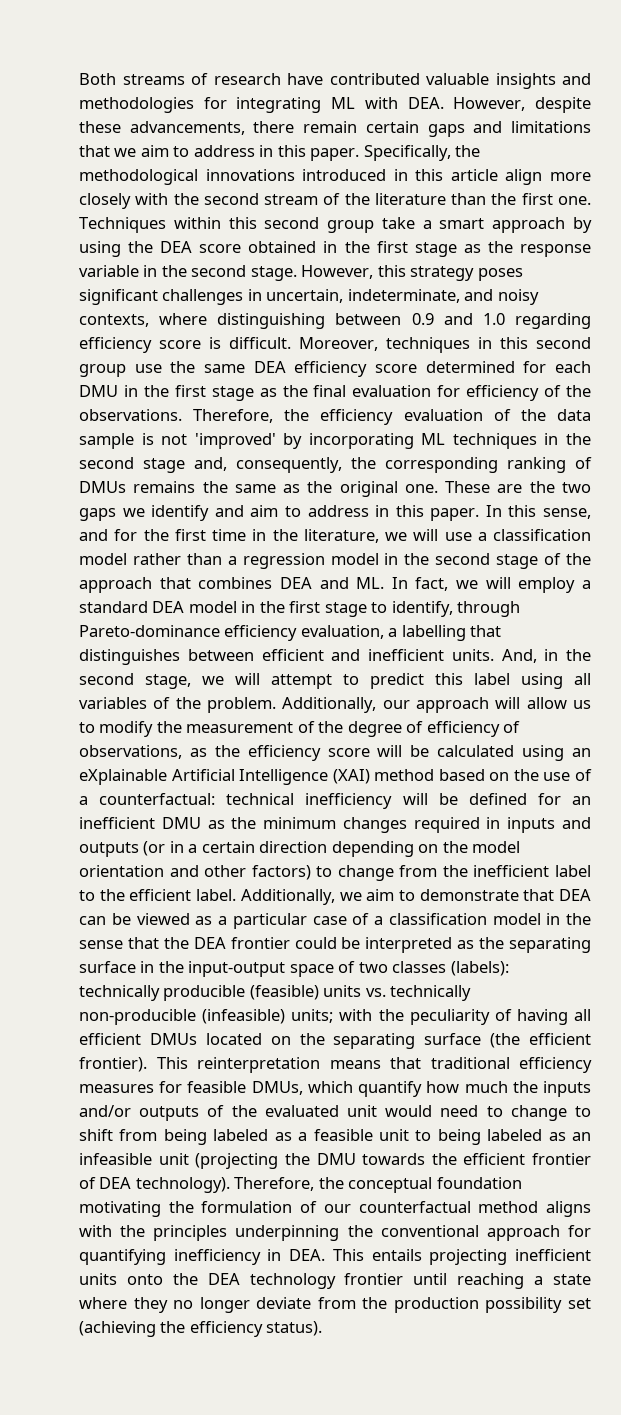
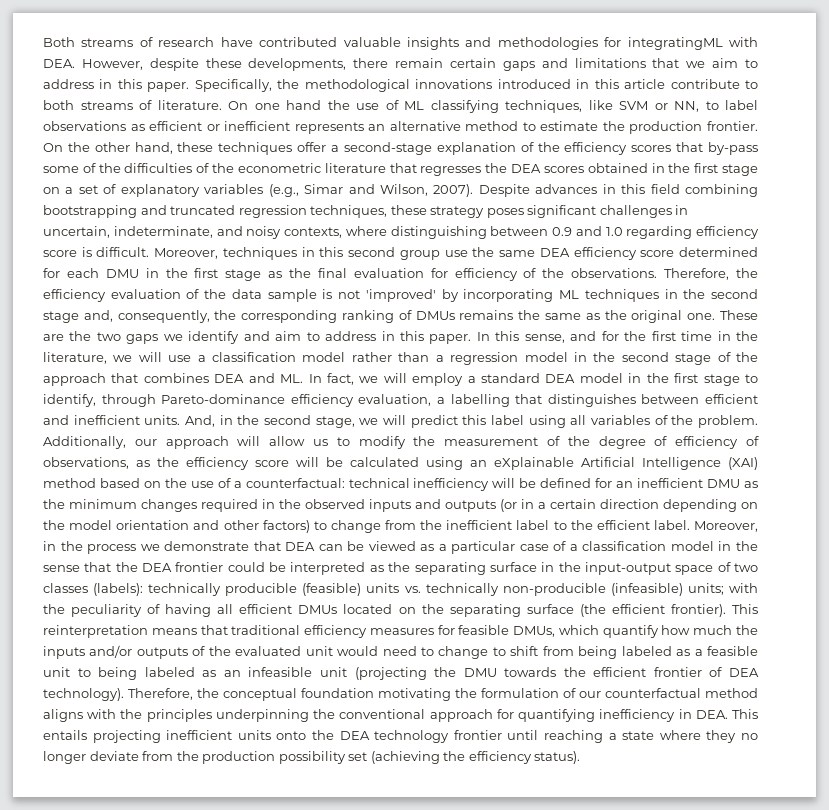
[236,97,356,113] integrating ML -> [627,37,723,50] integratingML
[129,121,245,135] advancements, -> [248,58,347,71] developments,
[505,169,591,185] [79,193,591,209] [79,217,592,233] [79,241,242,257] align more closely with the second stream of the literature than the first one. Techniques within this second group take a smart approach by using the DEA score -> [670,79,758,89] [43,100,758,113] [43,121,759,134] [43,142,759,155] [43,163,584,176] contribute to both streams of literature. On one hand the use of ML classifying techniques, like SVM or NN, to label observations as efficient or inefficient represents an alternative method to estimate the production frontier. On the other hand, these techniques offer a second-stage explanation of the efficiency scores that by-pass some of the difficulties of the econometric literature that regresses the DEA scores
[463,241,591,257] [79,265,406,281] as the response variable in the second stage. However, this -> [43,184,758,197] [43,205,427,218] on a set of explanatory variables (e.g., Simar and Wilson, 2007). Despite advances in this field combining bootstrapping and truncated regression techniques, these
[271,674,359,689] attempt to -> (407, 420) none
(501, 823) none -> [279,499,365,509] the observed
[240,889,415,905] Additionally, we aim to -> [694,521,758,532] [43,541,160,554] Moreover, in the process we

